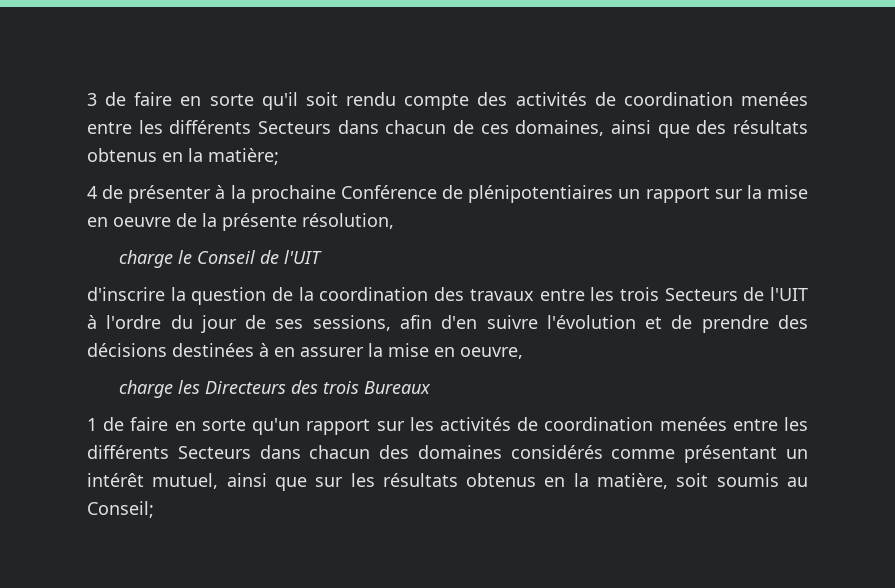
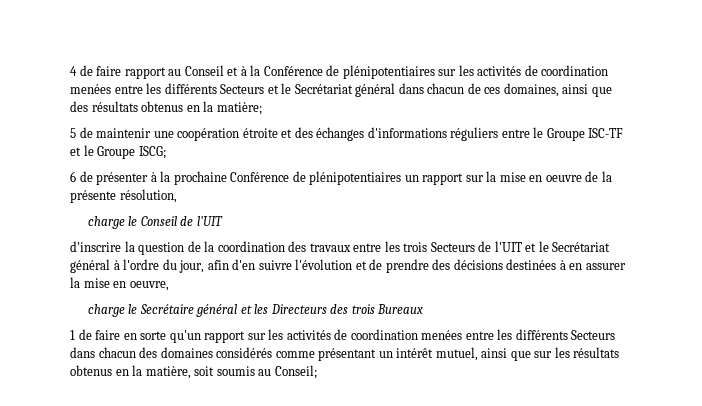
[87,92,808,110] [87,120,331,134] 3 de faire en sorte qu'il soit rendu compte des activités de coordination menées entre les différents Secteurs -> [70,65,609,79] [70,83,396,97] 4 de faire rapport au Conseil et à la Conférence de plénipotentiaires sur les activités de coordination menées entre les différents Secteurs et le Secrétariat général
[87,186,97,199] 4 -> [70,127,624,141] [70,145,166,159] [70,171,76,182] 5 de maintenir une coopération étroite et des échanges d'informations réguliers entre le Groupe ISC-TF et le Groupe ISCG; // 6
[87,315,391,333] à l'ordre du jour de ses sessions, -> [525,241,611,252] [70,259,205,273] et le Secrétariat général à l'ordre du jour,
(174, 389) none -> [128,304,252,317] le Secrétaire général et

